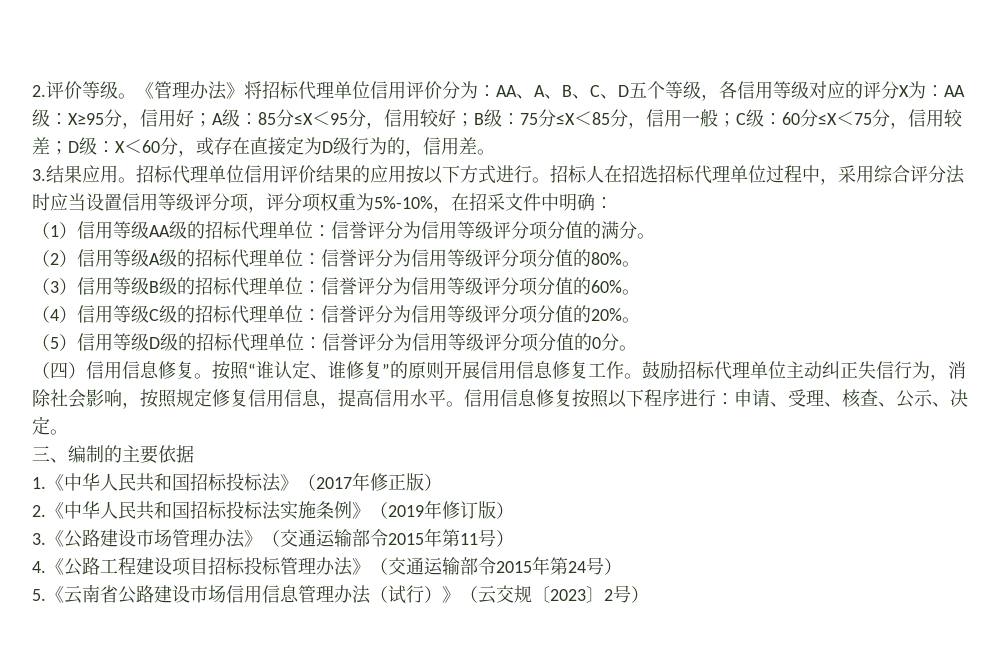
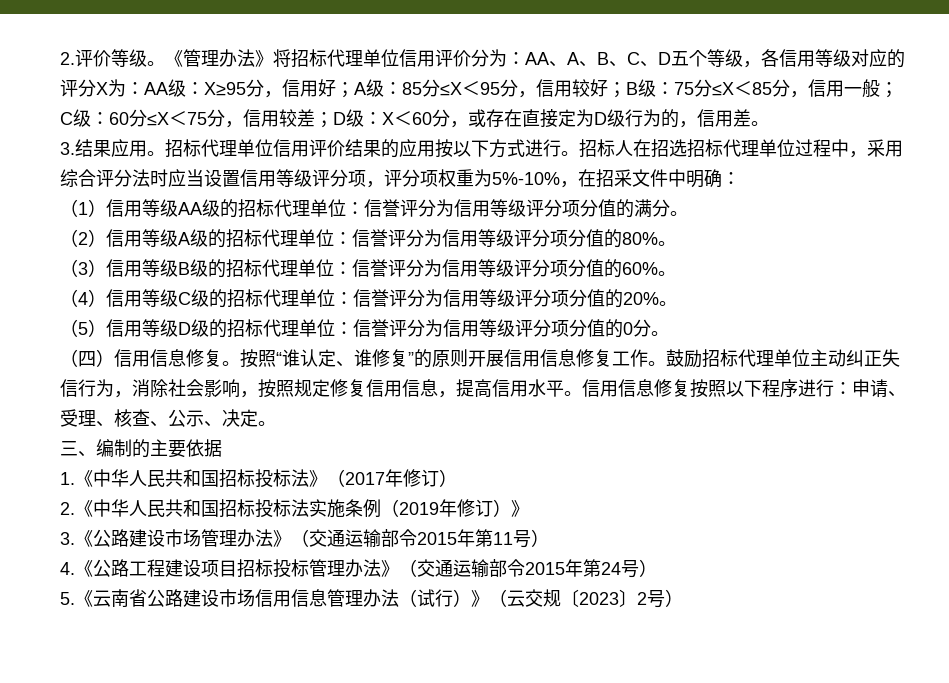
[388,473,424,491] 正版 -> [421,469,439,487] 订
[352,502,370,519] 》 -> (381, 508) none
[478,501,514,519] 版） -> [493,499,529,517] ）》

